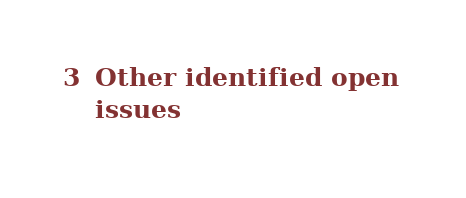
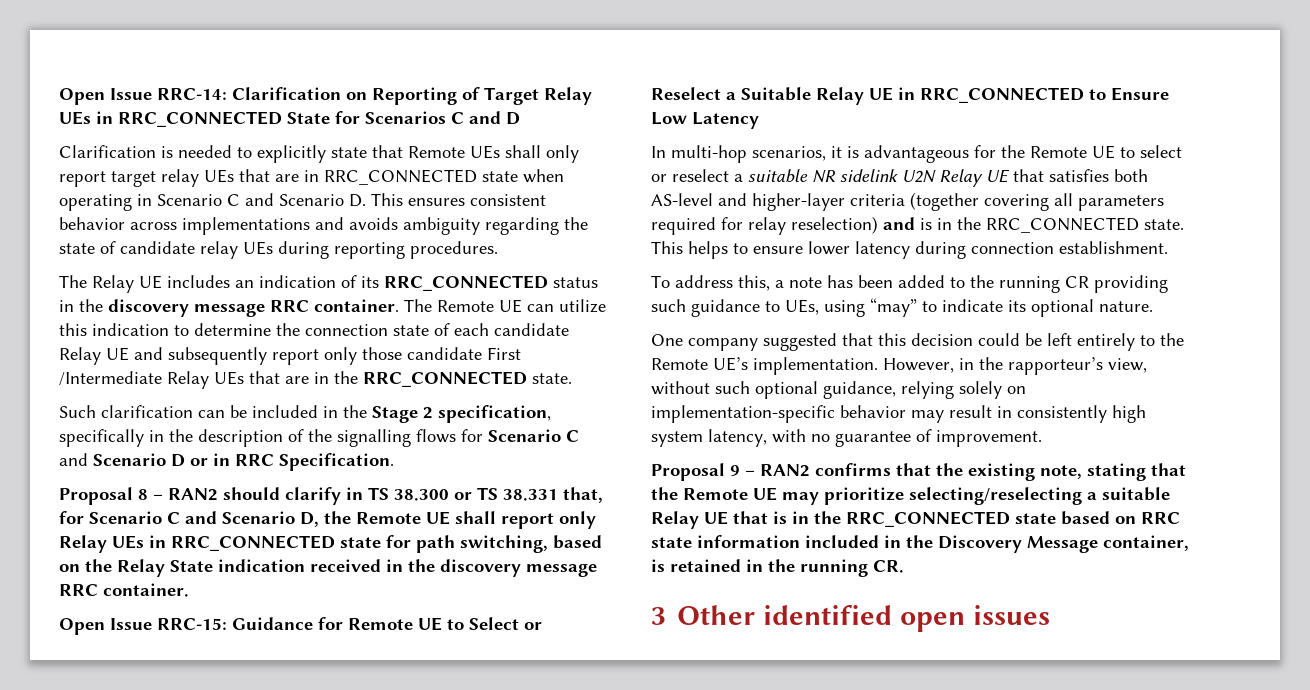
(63, 77) none -> [59,87,592,105] [59,111,520,127] [59,145,579,163] [59,169,564,187] [59,193,546,211] [59,217,588,235] [59,241,498,259] [59,275,598,293] [59,299,606,317] [59,323,569,336] [59,347,521,365] [59,371,572,389] [59,405,551,423] [59,429,579,447] [59,453,394,471] [59,487,603,505] [59,511,596,529] [59,535,602,553] [59,559,597,577] [59,583,189,597] [59,617,542,635] [651,87,1169,105] [651,112,759,129] [651,145,1182,163] [651,169,1148,187] [651,192,1164,211] [651,216,1184,235] [651,241,1168,259] [651,275,1168,293] [651,298,1153,317] [651,333,1184,351] [651,357,1147,375] [651,381,1026,399] [651,405,1146,423] [651,429,1042,447] [651,463,1186,481] [651,487,1170,505] [651,511,1180,529] [651,535,1189,553] [651,559,904,577] Open Issue RRC-14: Clarification on Reporting of Target Relay UEs in RRC_CONNECTED State for Scenarios C and D // Clarification is needed to explicitly state that Remote UEs shall only report target relay UEs that are in RRC_CONNECTED state when operating in Scenario C and Scenario D. This ensures consistent behavior across implementations and avoids ambiguity regarding the state of candidate relay UEs during reporting procedures. // The Relay UE includes an indication of its RRC_CONNECTED status in the discovery message RRC container. The Remote UE can utilize this indication to determine the connection state of each candidate Relay UE and subsequently report only those candidate First /Intermediate Relay UEs that are in the RRC_CONNECTED state. // Such clarification can be included in the Stage 2 specification, specifically in the description of the signalling flows for Scenario C and Scenario D or in RRC Specification. // Proposal 8 – RAN2 should clarify in TS 38.300 or TS 38.331 that, for Scenario C and Scenario D, the Remote UE shall report only Relay UEs in RRC_CONNECTED state for path switching, based on the Relay State indication received in the discovery message RRC container. // Open Issue RRC-15: Guidance for Remote UE to Select or Reselect a Suitable Relay UE in RRC_CONNECTED to Ensure Low Latency // In multi-hop scenarios, it is advantageous for the Remote UE to select or reselect a suitable NR sidelink U2N Relay UE that satisfies both AS-level and higher-layer criteria (together covering all parameters required for relay reselection) and is in the RRC_CONNECTED state. This helps to ensure lower latency during connection establishment. // To address this, a note has been added to the running CR providing such guidance to UEs, using “may” to indicate its optional nature. // One company suggested that this decision could be left entirely to the Remote UE’s implementation. However, in the rapporteur’s view, without such optional guidance, relying solely on implementation-specific behavior may result in consistently high system latency, with no guarantee of improvement. // Proposal 9 – RAN2 confirms that the existing note, stating that the Remote UE may prioritize selecting/reselecting a suitable Relay UE that is in the RRC_CONNECTED state based on RRC state information included in the Discovery Message container, is retained in the running CR. //

